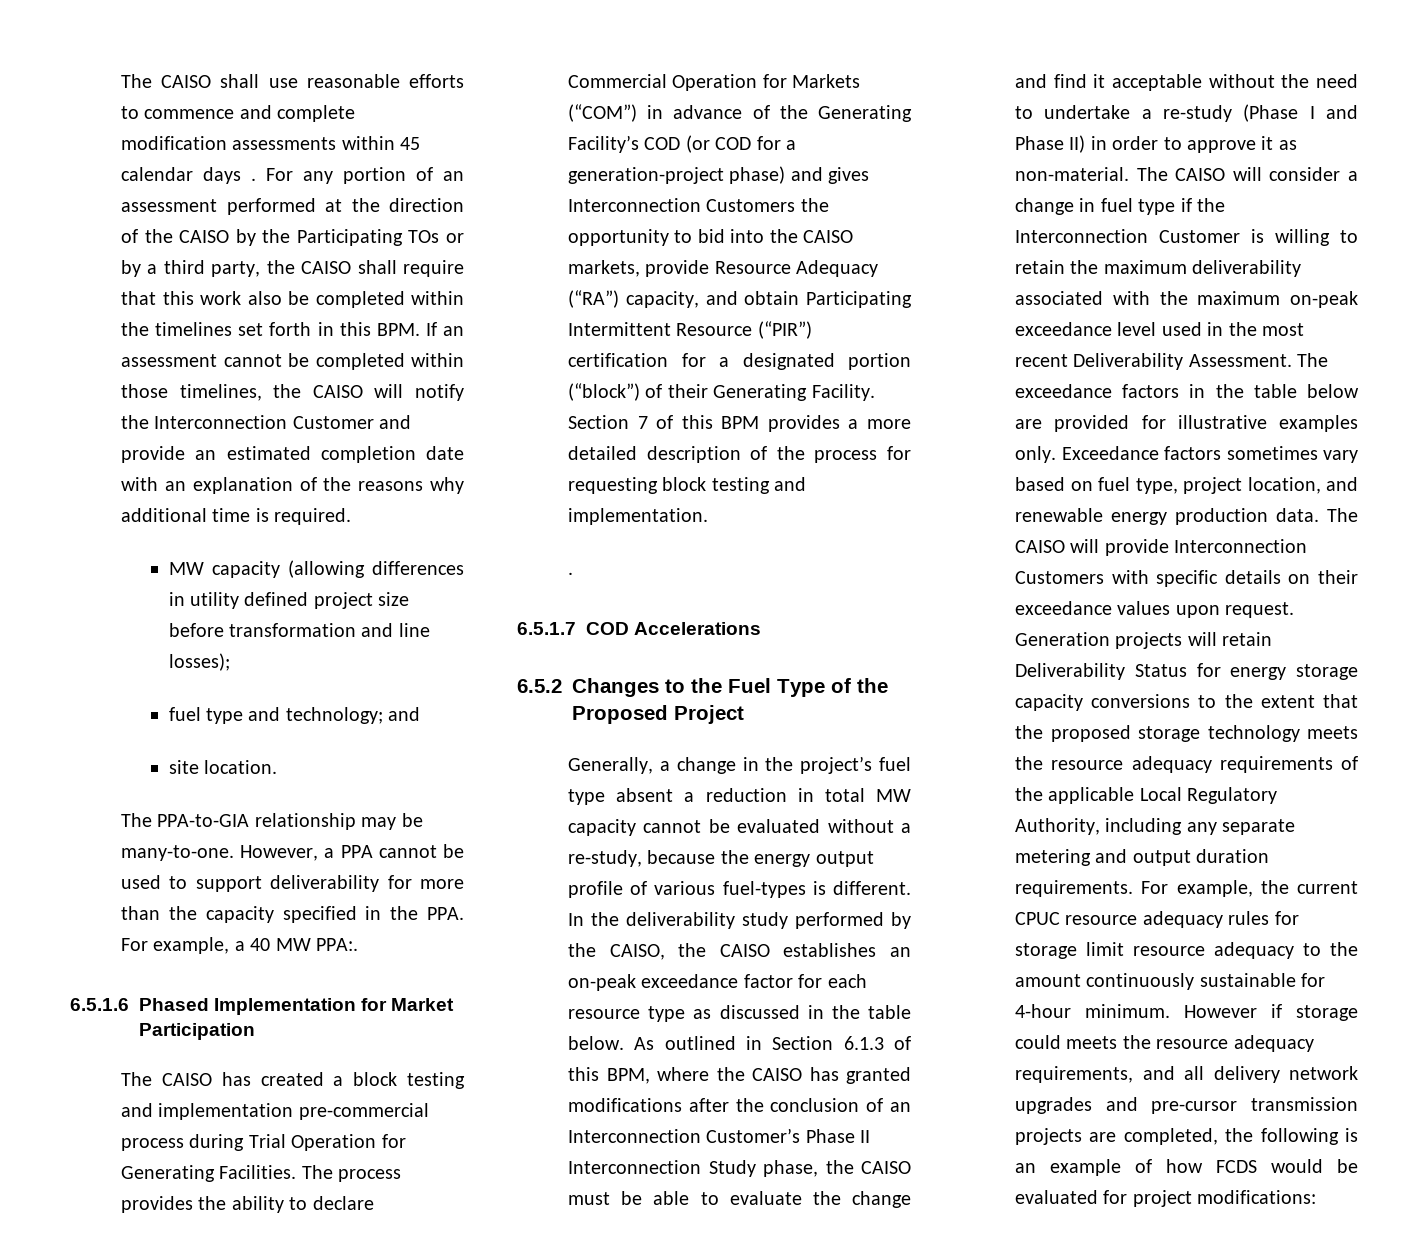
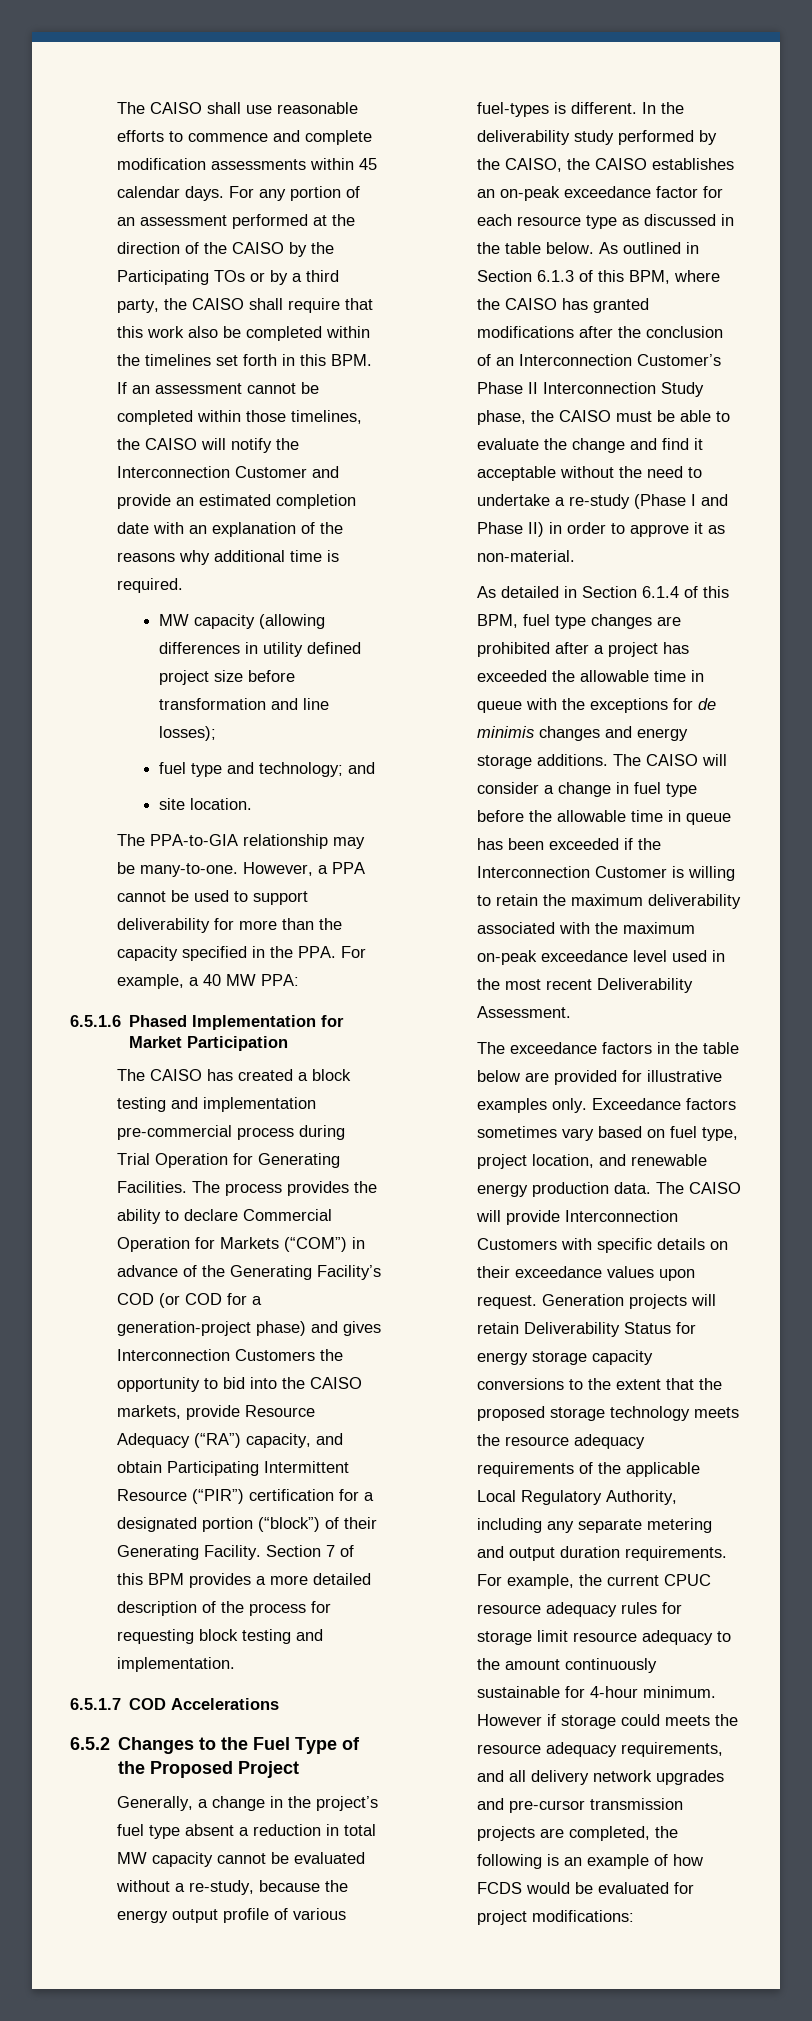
[203,167,257,184] days . -> [185,186,225,201] days.
[316,938,359,951] PPA:. -> [261,974,300,986] PPA:
[568,572,574,575] // . -> (236, 1664) none
(1130, 174) none -> [477,586,730,598] [477,614,682,629] [477,642,690,657] [477,670,705,682] [477,698,717,713] [477,726,689,741] [477,754,609,769] // As detailed in Section 6.1.4 of this BPM, fuel type changes are prohibited after a project has exceeded the allowable time in queue with the exceptions for de minimis changes and energy storage additions.
(1176, 207) none -> [477,810,732,825] [477,838,620,850] before the allowable time in queue has been exceeded
(1292, 360) none -> (572, 1012) //

